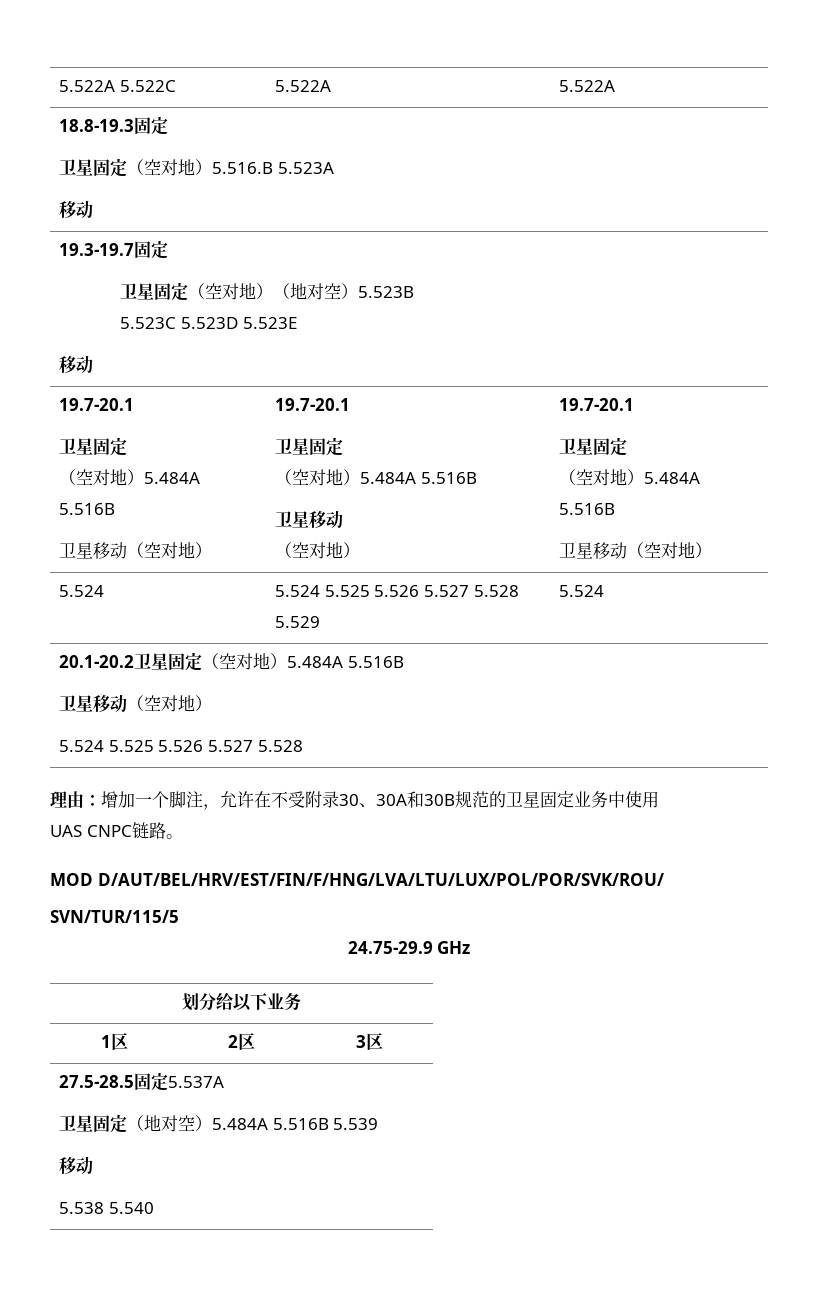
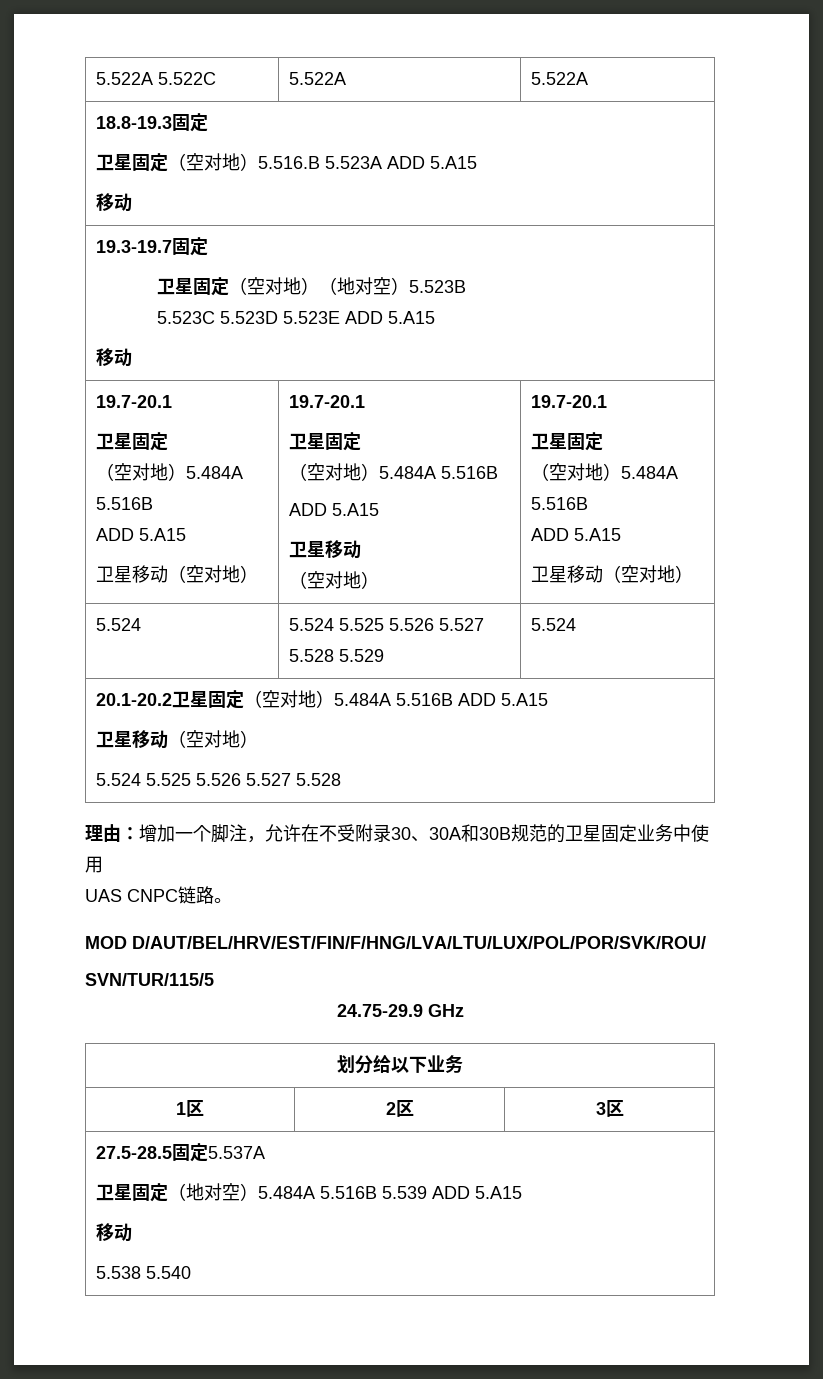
(334, 168) none -> [387,156,478,169] ADD 5.A15
(297, 323) none -> [345,311,436,324] ADD 5.A15
(116, 509) none -> [96,528,187,541] // ADD 5.A15
(477, 478) none -> [289,503,380,516] // ADD 5.A15
(616, 509) none -> [531,528,622,541] // ADD 5.A15
(404, 662) none -> [458,693,549,706] ADD 5.A15
(379, 1124) none -> [432,1186,523,1199] ADD 5.A15

